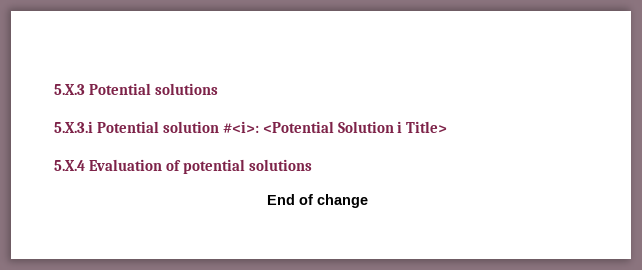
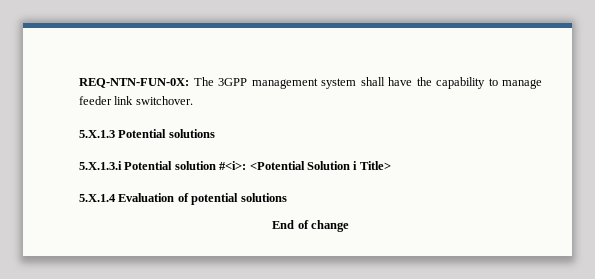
[54,84,85,95] 5.X.3 -> [79,77,542,89] [79,96,193,105] [79,130,115,138] REQ-NTN-FUN-0X: The 3GPP management system shall have the capability to manage feeder link switchover. // 5.X.1.3
[54,121,93,133] 5.X.3.i -> [79,161,122,170] 5.X.1.3.i
[54,160,85,171] 5.X.4 -> [79,194,116,202] 5.X.1.4

